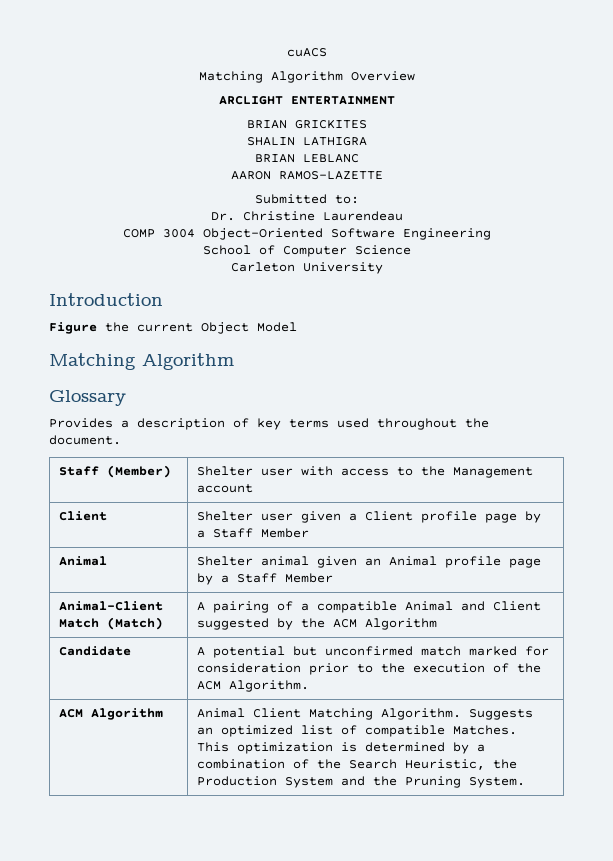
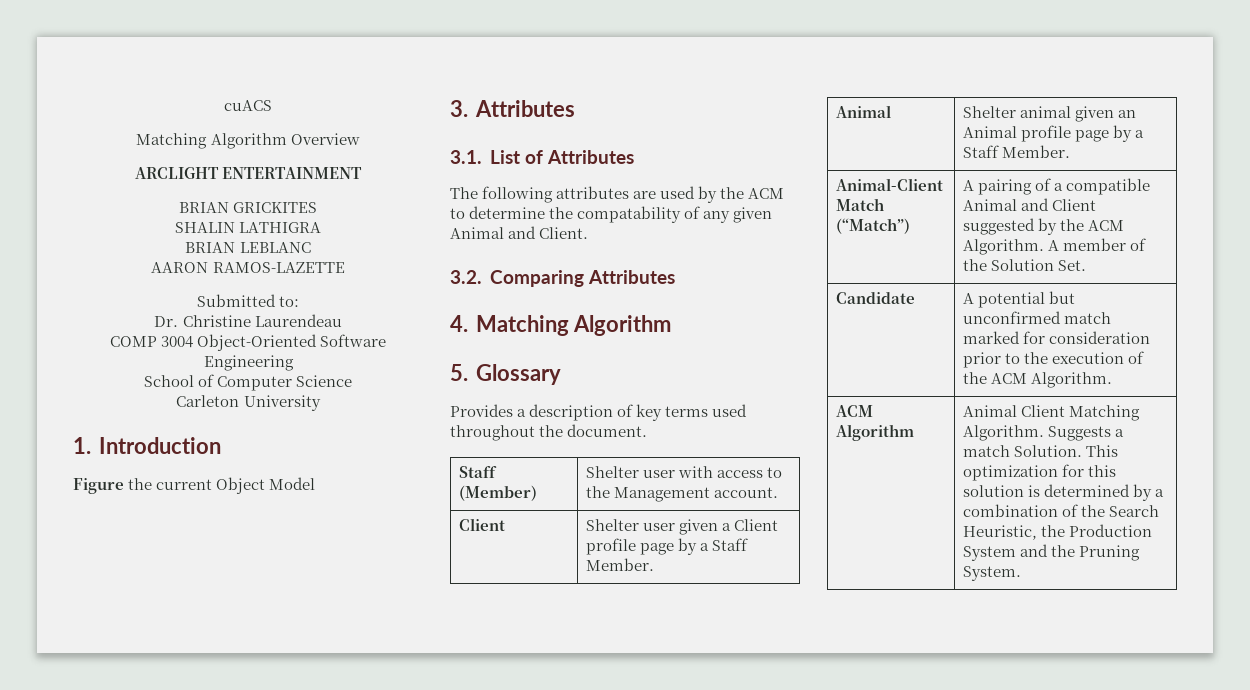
(383, 268) none -> [73,437,91,454] 1.
(297, 327) none -> [450,100,575,117] [450,150,634,164] [450,186,785,203] [450,206,773,223] [450,226,589,239] [450,270,675,287] [450,315,468,332] 3. Attributes // 3.1. List of Attributes // The following attributes are used by the ACM to determine the compatability of any given Animal and Client. // 3.2. Comparing Attributes // 4.
(234, 361) none -> [450,364,468,381] 5.
[196,484,253,493] account -> [713,487,778,498] account.
[260,528,309,538] Member -> [585,558,654,571] Member.
[284,573,333,583] Member -> [1001,145,1070,158] Member.
[106,617,163,630] (Match) -> [835,218,910,234] (“Match”)
[364,618,437,630] Algorithm -> [962,238,1146,255] [962,259,1086,271] Algorithm. A member of the Solution Set.
[196,725,517,737] [196,742,333,754] an optimized list of compatible Matches. This optimization -> [1114,429,1124,437] [962,445,1118,457] [962,464,1116,481] [962,485,1024,497] a match Solution. This optimization for this solution

